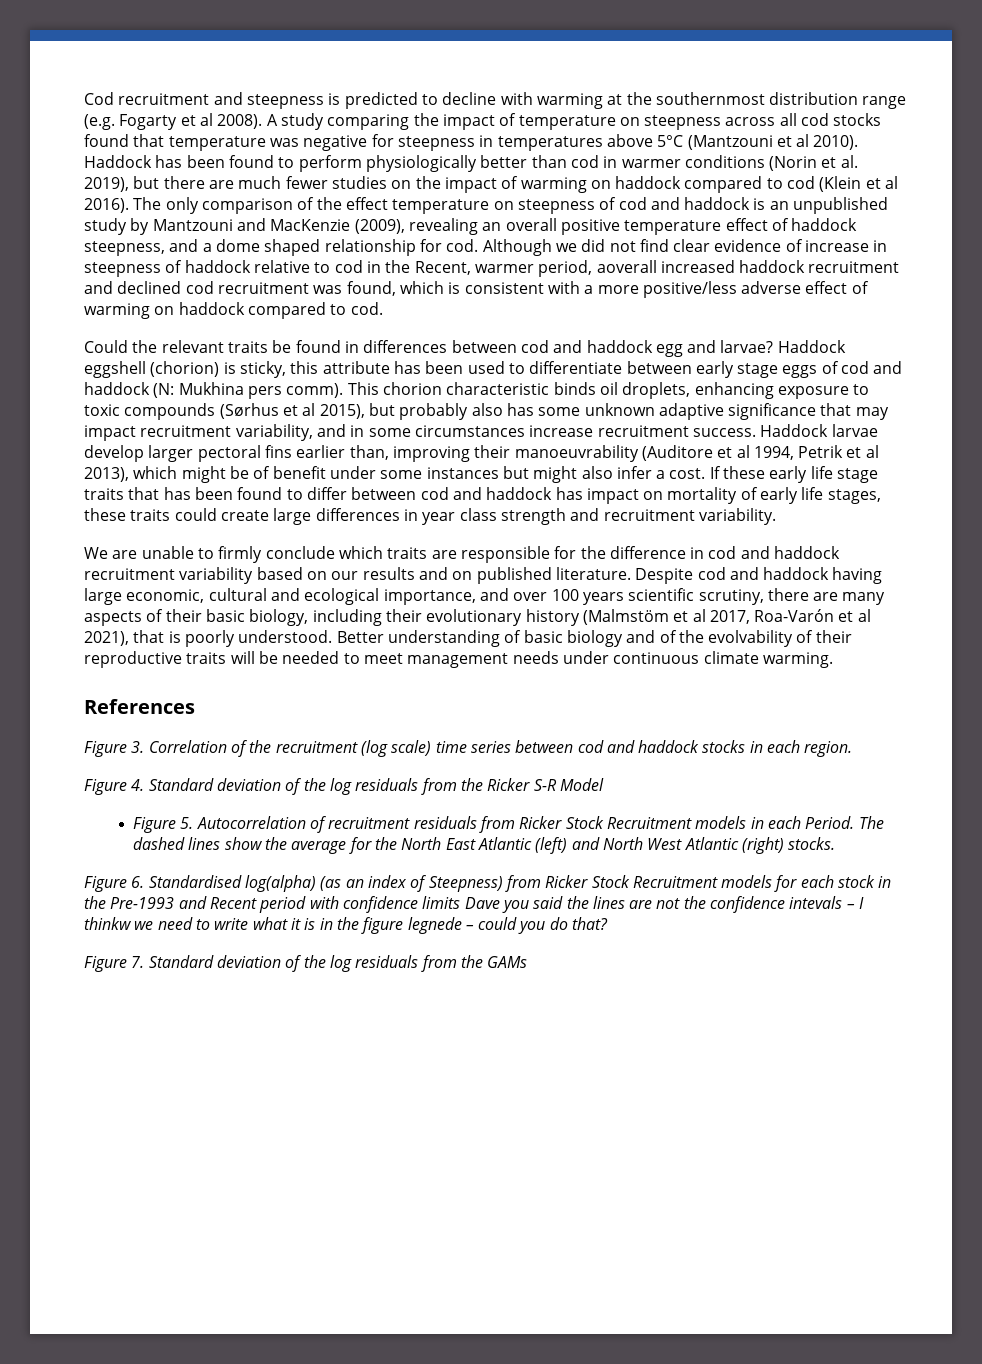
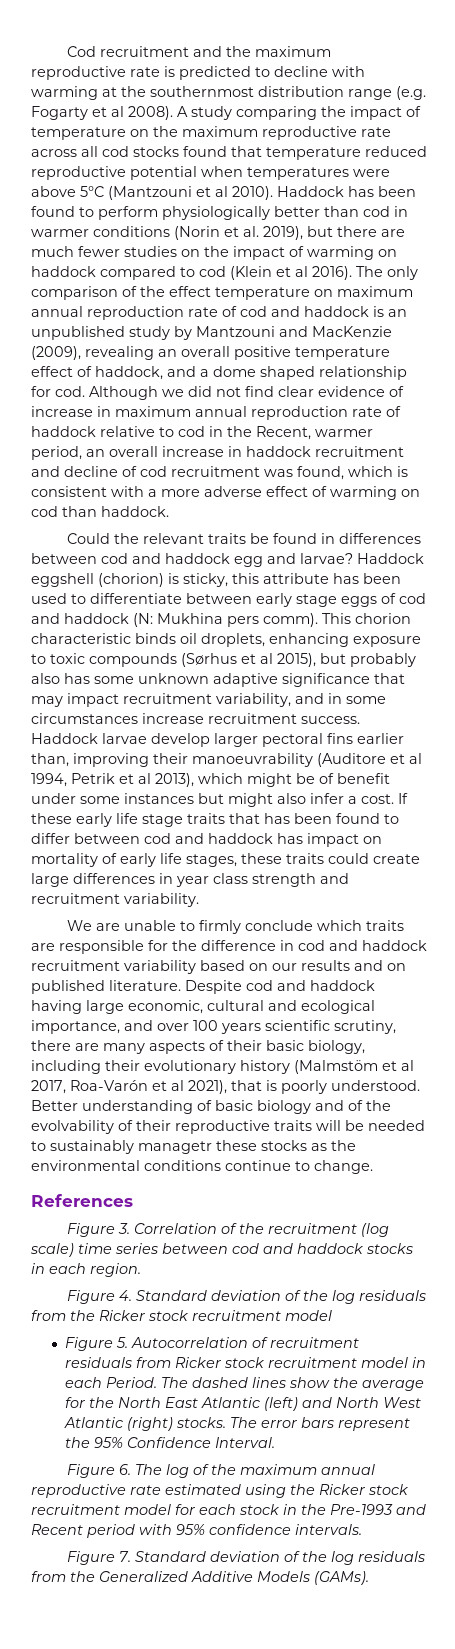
[246,94,324,109] steepness -> [225,46,331,57] [31,66,160,80] the maximum reproductive rate
[644,115,722,130] steepness -> [153,126,391,140] the maximum reproductive rate
[269,134,603,151] was negative for steepness in temperatures -> [365,146,427,157] [31,166,390,180] reduced reproductive potential when temperatures were
[517,199,595,214] steepness -> [337,286,413,297] [31,306,218,320] maximum annual reproduction rate
[791,218,858,231] [84,241,165,256] haddock steepness, -> [95,366,163,380] haddock,
[84,262,161,277] steepness -> [115,406,382,420] maximum annual reproduction rate
[596,260,735,273] aoverall increased -> [86,446,242,457] an overall increase in
[117,281,182,294] declined -> [64,466,137,477] decline of
[642,281,737,298] positive/less -> (200, 493) none
[178,302,383,319] haddock compared to cod. -> [31,506,169,517] cod than haddock.
[363,651,833,668] meet management needs under continuous climate warming. -> [50,1140,356,1154] [31,1160,373,1174] sustainably managetr these stocks as the environmental conditions continue to change.
[533,778,604,791] S-R Model -> [148,1310,332,1321] stock recruitment model
[565,816,747,829] Stock Recruitment models -> [224,1357,409,1368] stock recruitment model
[84,875,773,892] // Figure 6. Standardised log(alpha) (as an index of Steepness) from Ricker Stock Recruitment models -> [230,1417,411,1431] [65,1437,276,1448] [66,1464,375,1478] [31,1484,409,1498] [31,1504,171,1515] The error bars represent the 95% Confidence Interval. // Figure 6. The log of the maximum annual reproductive rate estimated using the Ricker stock recruitment model
[342,896,865,913] [84,917,609,934] confidence limits Dave you said the lines are not the confidence intevals – I thinkw we need to write what it is in the figure legnede – could you do that? -> [176,1524,362,1535] 95% confidence intervals.
[487,956,528,968] GAMs -> [99,1571,369,1585] Generalized Additive Models (GAMs).

